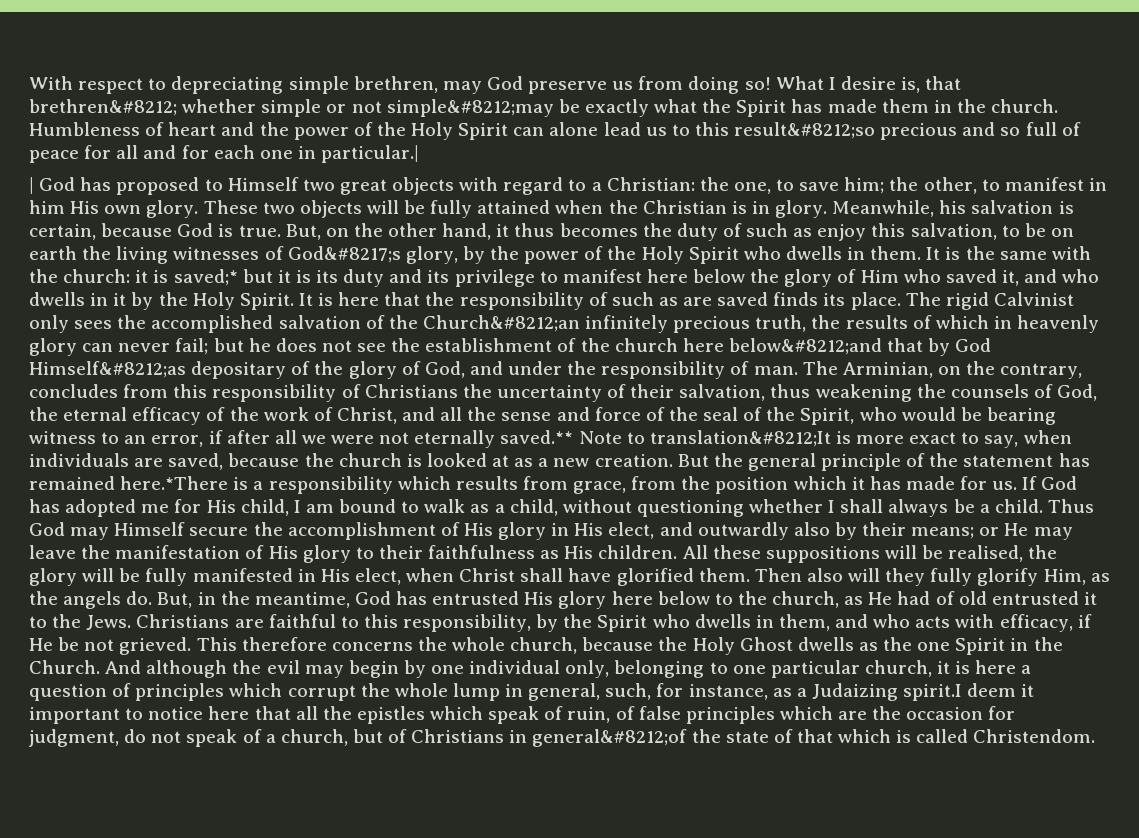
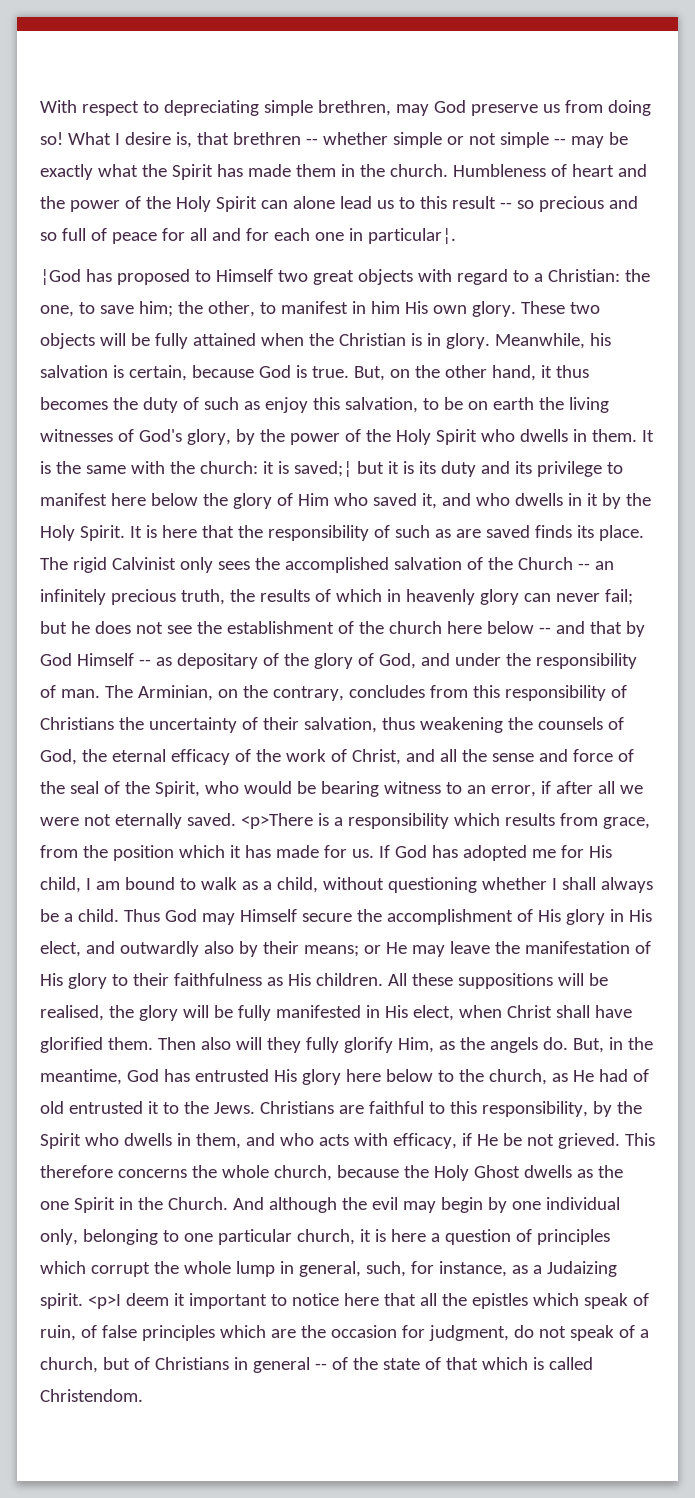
[29,99,177,116] brethren&#8212; -> [232,132,318,145] brethren --
[386,99,554,117] simple&#8212;may -> [499,132,604,148] simple -- may
[734,122,876,139] result&#8212;so -> [451,196,534,209] result -- so
[321,145,420,163] [29,177,76,194] particular.| // | God -> [367,228,456,244] [40,269,81,285] particular¦. // ¦God
[287,246,401,263] God&#8217;s -> [138,429,182,442] God's
[173,269,238,286] saved;* -> [293,461,352,477] saved;¦
[422,315,580,332] Church&#8212;an -> [517,557,614,570] Church -- an
[728,338,992,356] [29,361,186,378] below&#8212;and that by God Himself&#8212;as -> [486,621,645,637] [40,653,172,666] below -- and that by God Himself -- as
[500,430,1072,448] [29,453,1090,471] [29,476,229,490] saved.** Note to translation&#8212;It is more exact to say, when individuals are saved, because the church is looked at as a new creation. But the general principle of the statement has remained here.*There -> [186,813,313,829] saved. <p>There
[903,684,963,701] spirit.I -> [40,1293,121,1309] spirit. <p>I
[532,729,688,747] general&#8212;of -> [252,1357,348,1373] general -- of

